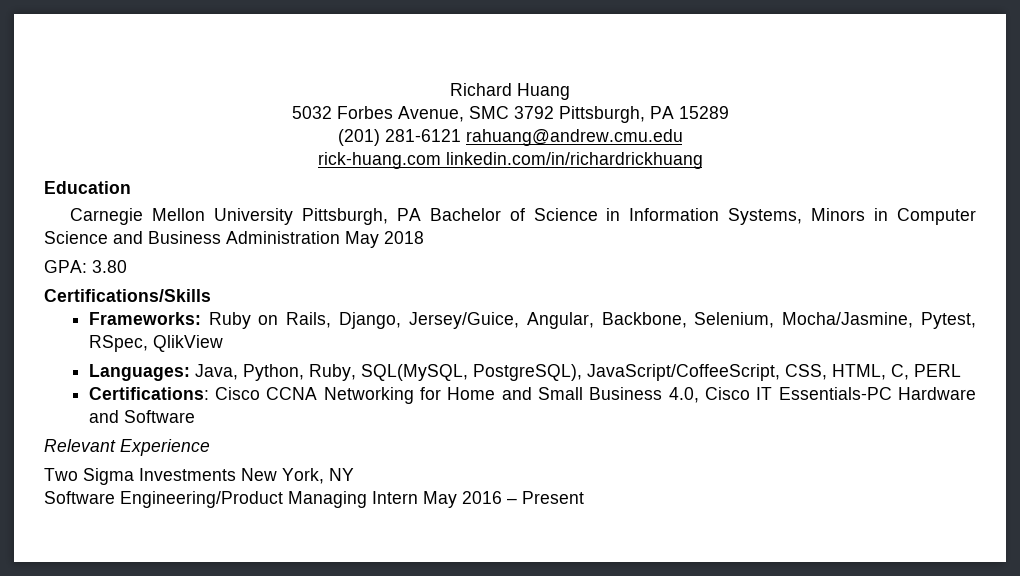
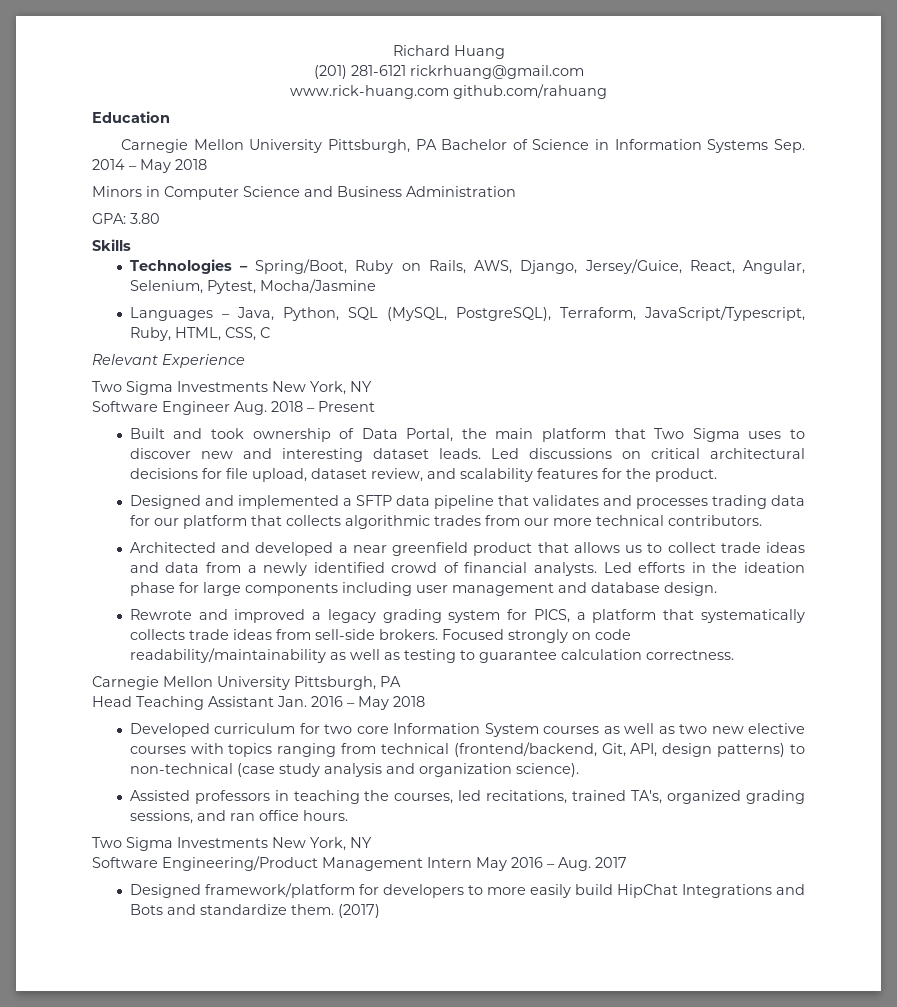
[291,106,729,123] // 5032 Forbes Avenue, SMC 3792 Pittsburgh, PA 15289 -> (505, 52) none
[465,129,683,146] [317,152,703,169] rahuang@andrew.cmu.edu // rick-huang.com linkedin.com/in/richardrickhuang -> [409,65,584,79] [290,84,607,99] rickrhuang@gmail.com // www.rick-huang.com github.com/rahuang
[728,208,803,225] Systems, -> [707,139,805,153] [92,159,207,173] Systems Sep. 2014 – May 2018 //
[345,231,424,248] May 2018 -> (516, 191) none
[44,289,211,302] [88,312,201,325] Certifications/Skills // Frameworks: -> [92,239,131,251] [129,259,348,274] Skills // Technologies – Spring/Boot,
(332, 320) none -> [474,260,513,274] AWS,
[526,312,977,329] [88,335,223,352] [88,364,961,381] [88,387,977,404] [88,410,195,423] Angular, Backbone, Selenium, Mocha/Jasmine, Pytest, RSpec, QlikView // Languages: Java, Python, Ruby, SQL(MySQL, PostgreSQL), JavaScript/CoffeeScript, CSS, HTML, C, PERL // Certifications: Cisco CCNA Networking for Home and Small Business 4.0, Cisco IT Essentials-PC Hardware and Software -> [689,260,805,274] [129,279,376,294] [129,306,806,321] [129,327,270,341] React, Angular, Selenium, Pytest, Mocha/Jasmine // Languages – Java, Python, SQL (MySQL, PostgreSQL), Terraform, JavaScript/Typescript, Ruby, HTML, CSS, C
(354, 474) none -> [92,401,375,415] [129,428,806,442] [129,448,805,462] [129,468,717,482] [129,495,806,509] [129,515,762,529] [129,542,805,556] [129,562,806,576] [129,582,717,596] [129,609,806,623] [129,629,631,643] [129,648,734,663] [92,676,401,690] [92,696,425,710] [129,723,806,737] [129,742,805,757] [129,763,579,777] [129,790,805,804] [129,810,348,824] [92,837,372,851] // Software Engineer Aug. 2018 – Present // Built and took ownership of Data Portal, the main platform that Two Sigma uses to discover new and interesting dataset leads. Led discussions on critical architectural decisions for file upload, dataset review, and scalability features for the product. // Designed and implemented a SFTP data pipeline that validates and processes trading data for our platform that collects algorithmic trades from our more technical contributors. // Architected and developed a near greenfield product that allows us to collect trade ideas and data from a newly identified crowd of financial analysts. Led efforts in the ideation phase for large components including user management and database design. // Rewrote and improved a legacy grading system for PICS, a platform that systematically collects trade ideas from sell-side brokers. Focused strongly on code readability/maintainability as well as testing to guarantee calculation correctness. // Carnegie Mellon University Pittsburgh, PA // Head Teaching Assistant Jan. 2016 – May 2018 // Developed curriculum for two core Information System courses as well as two new elective courses with topics ranging from technical (frontend/backend, Git, API, design patterns) to non-technical (case study analysis and organization science). // Assisted professors in teaching the courses, led recitations, trained TA's, organized grading sessions, and ran office hours. // Two Sigma Investments New York, NY
[288,491,367,508] Managing -> [322,857,423,871] Management
[522,491,584,504] Present -> [558,857,627,871] [129,883,805,898] [129,904,380,918] Aug. 2017 // Designed framework/platform for developers to more easily build HipChat Integrations and Bots and standardize them. (2017)

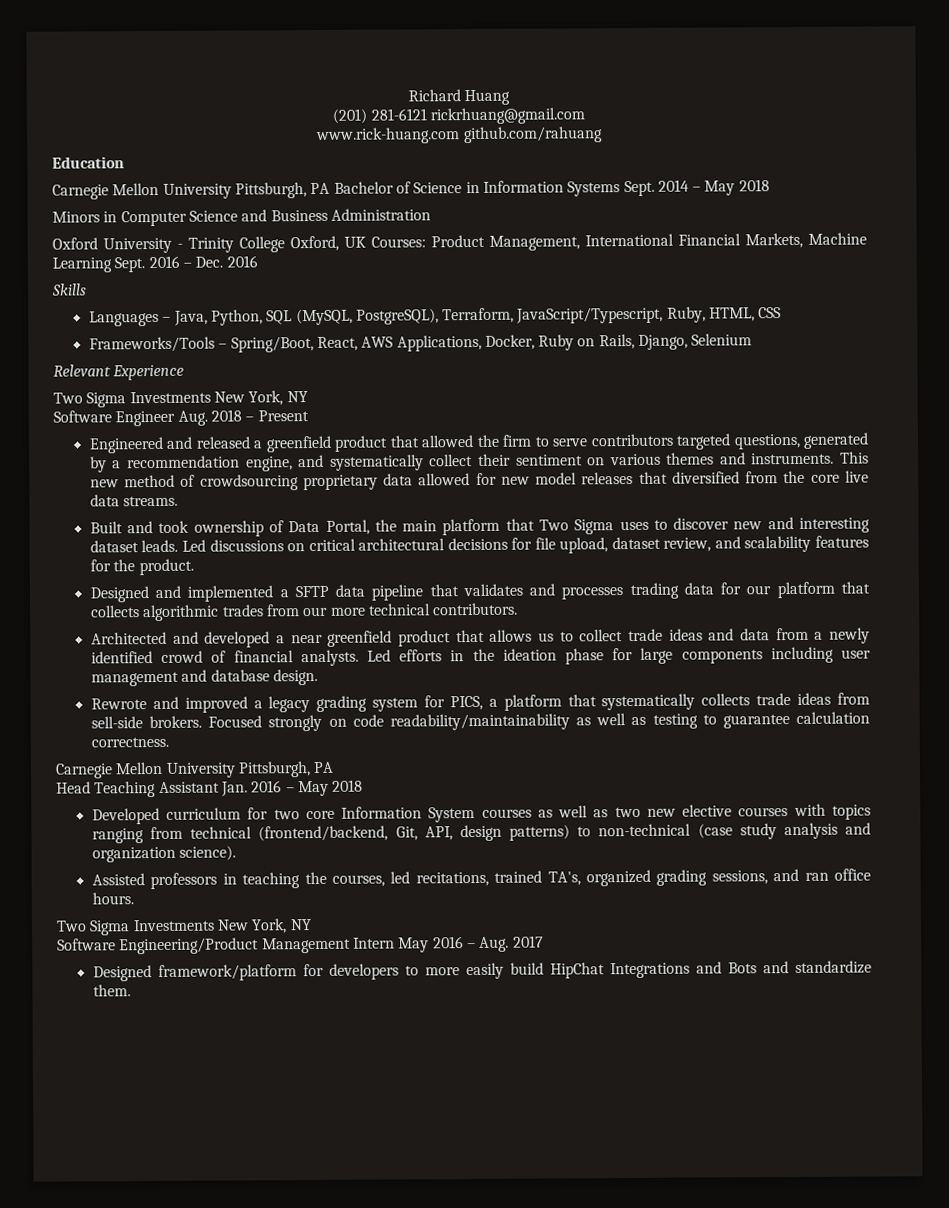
[773,139,805,153] Sep. -> [623,180,655,197] Sept.
[92,213,160,224] [92,239,131,251] [129,259,805,274] [129,279,376,294] GPA: 3.80 // Skills // Technologies – Spring/Boot, Ruby on Rails, AWS, Django, Jersey/Guice, React, Angular, Selenium, Pytest, Mocha/Jasmine -> [52,232,867,254] [52,255,258,273] [51,283,87,296] Oxford University - Trinity College Oxford, UK Courses: Product Management, International Financial Markets, Machine Learning Sept. 2016 – Dec. 2016 // Skills
[224,327,270,341] CSS, C -> [758,307,782,319] [88,333,753,353] CSS // Frameworks/Tools – Spring/Boot, React, AWS Applications, Docker, Ruby on Rails, Django, Selenium
(375, 406) none -> [88,432,870,454] [89,451,869,473] [89,470,869,491] [89,494,179,507] // Engineered and released a greenfield product that allowed the firm to serve contributors targeted questions, generated by a recommendation engine, and systematically collect their sentiment on various themes and instruments. This new method of crowdsourcing proprietary data allowed for new model releases that diversified from the core live data streams.
[337,904,380,918] (2017) -> (131, 990) none

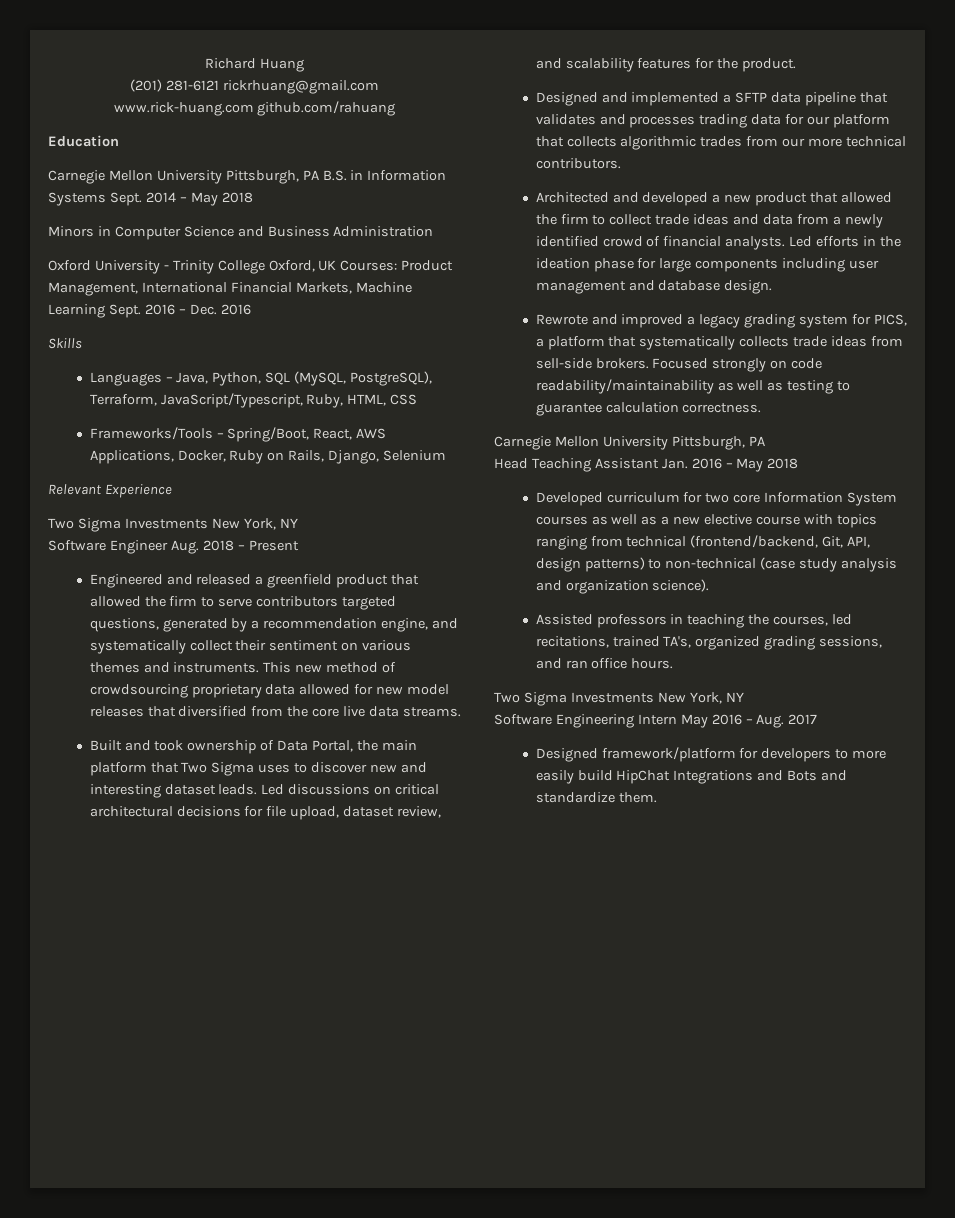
[333,181,463,194] Bachelor of Science -> [322,170,347,181] B.S.
[290,629,554,647] near greenfield product that allows us -> [724,192,893,206] [535,214,589,225] new product that allowed the firm
[614,806,641,818] two -> [661,516,670,525] a
[738,807,789,817] courses -> [756,516,801,525] course
[119,937,351,955] Engineering/Product Management -> [555,714,634,728] Engineering

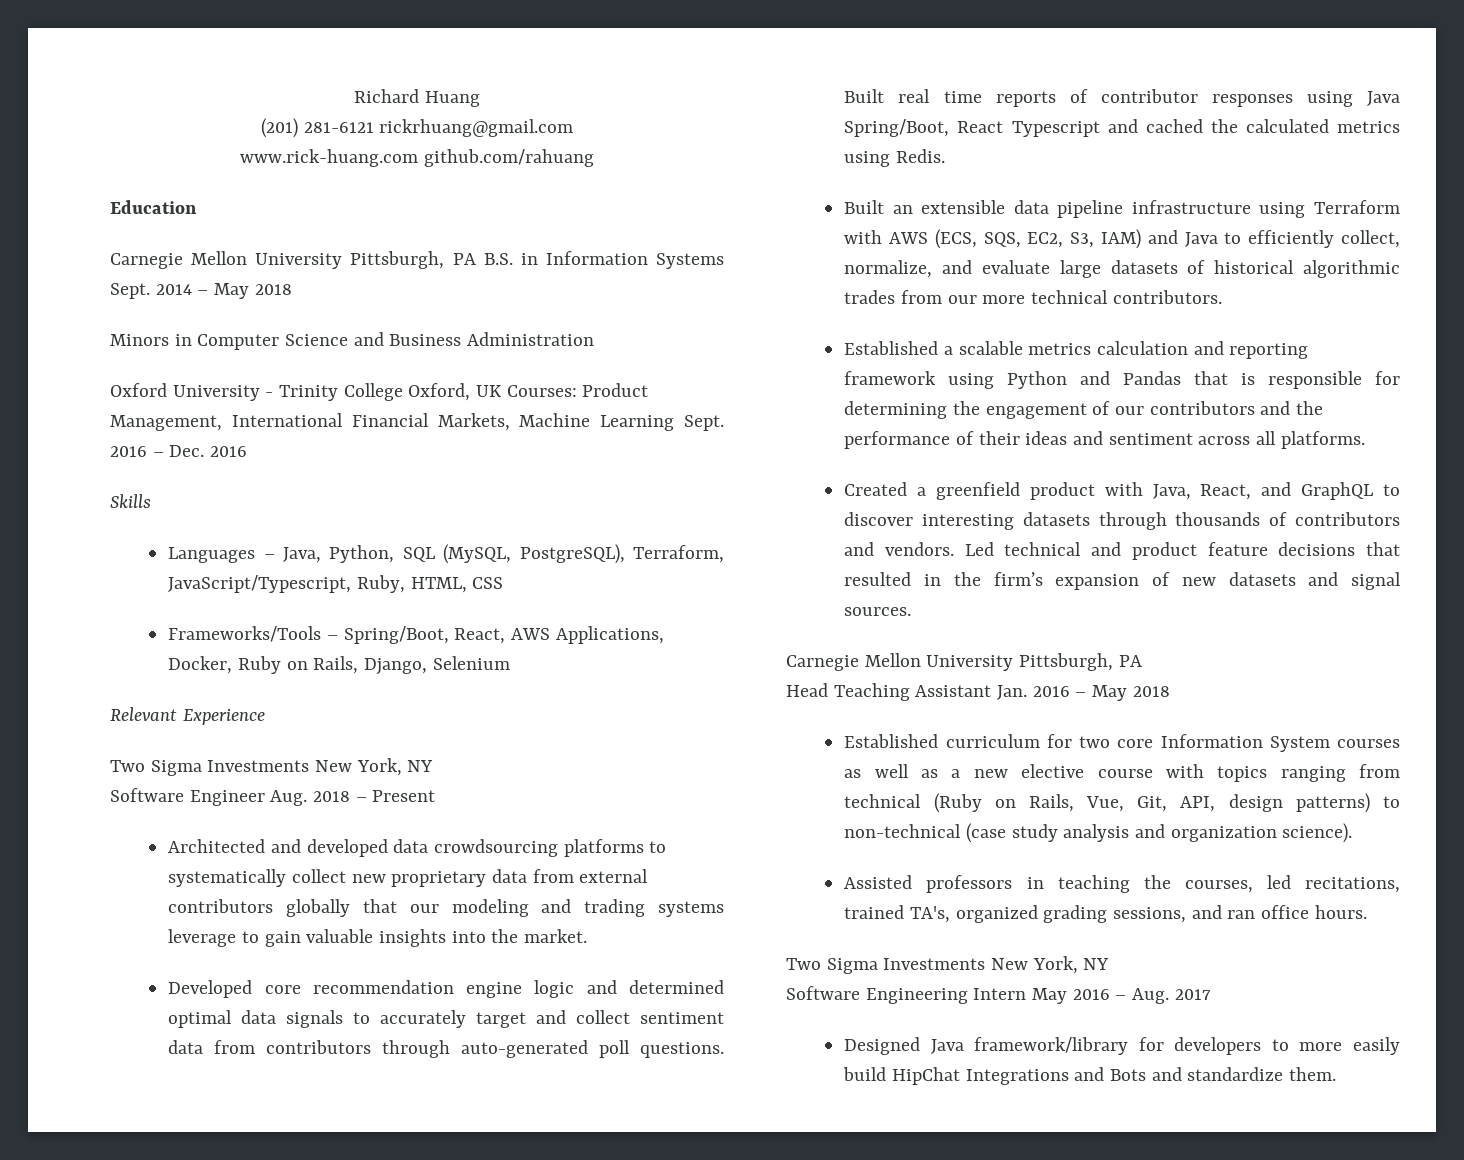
[89,574,420,588] [89,596,397,610] [89,618,459,632] [89,640,412,654] [89,662,397,673] [89,684,450,698] [89,706,461,717] [89,740,417,754] [89,762,427,776] [89,784,440,798] [89,806,442,820] [535,58,797,72] [535,92,889,106] [535,114,891,128] [535,136,617,147] Engineered and released a greenfield product that allowed the firm to serve contributors targeted questions, generated by a recommendation engine, and systematically collect their sentiment on various themes and instruments. This new method of crowdsourcing proprietary data allowed for new model releases that diversified from the core live data streams. // Built and took ownership of Data Portal, the main platform that Two Sigma uses to discover new and interesting dataset leads. Led discussions on critical architectural decisions for file upload, dataset review, and scalability features for the product. // Designed and implemented a SFTP data pipeline that validates and processes trading data for our platform that collects -> [168,839,667,857] [168,869,649,887] [168,899,724,917] [168,929,588,947] [168,980,724,998] [168,1010,724,1028] [168,1040,724,1058] [844,89,1400,107] [844,119,1400,137] [844,149,945,167] [844,200,1400,218] [844,229,1400,249] [844,260,1295,278] Architected and developed data crowdsourcing platforms to systematically collect new proprietary data from external contributors globally that our modeling and trading systems leverage to gain valuable insights into the market. // Developed core recommendation engine logic and determined optimal data signals to accurately target and collect sentiment data from contributors through auto-generated poll questions. Built real time reports of contributor responses using Java Spring/Boot, React Typescript and cached the calculated metrics using Redis. // Built an extensible data pipeline infrastructure using Terraform with AWS (ECS, SQS, EC2, S3, IAM) and Java to efficiently collect, normalize, and evaluate large datasets of historical
[535,192,893,206] [535,214,883,228] [535,236,901,250] [535,258,880,272] [535,280,773,294] [535,314,907,328] [535,336,904,350] [535,358,823,372] [535,379,851,394] [535,402,762,416] Architected and developed a new product that allowed the firm to collect trade ideas and data from a newly identified crowd of financial analysts. Led efforts in the ideation phase for large components including user management and database design. // Rewrote and improved a legacy grading system for PICS, a platform that systematically collects trade ideas from sell-side brokers. Focused strongly on code readability/maintainability as well as testing to guarantee calculation correctness. -> [844,341,1309,359] [844,371,1400,389] [844,401,1324,419] [844,431,1365,449] [844,482,1400,500] [844,512,1400,530] [844,542,1400,560] [844,572,1401,590] [844,607,912,616] Established a scalable metrics calculation and reporting framework using Python and Pandas that is responsible for determining the engagement of our contributors and the performance of their ideas and sentiment across all platforms. // Created a greenfield product with Java, React, and GraphQL to discover interesting datasets through thousands of contributors and vendors. Led technical and product feature decisions that resulted in the firm’s expansion of new datasets and signal sources.
[535,492,603,506] Developed -> [844,734,939,748] Established
[690,535,819,548] (frontend/backend, -> [933,793,1125,813] (Ruby on Rails, Vue,
[601,747,736,762] framework/platform -> [930,1037,1129,1055] Java framework/library

